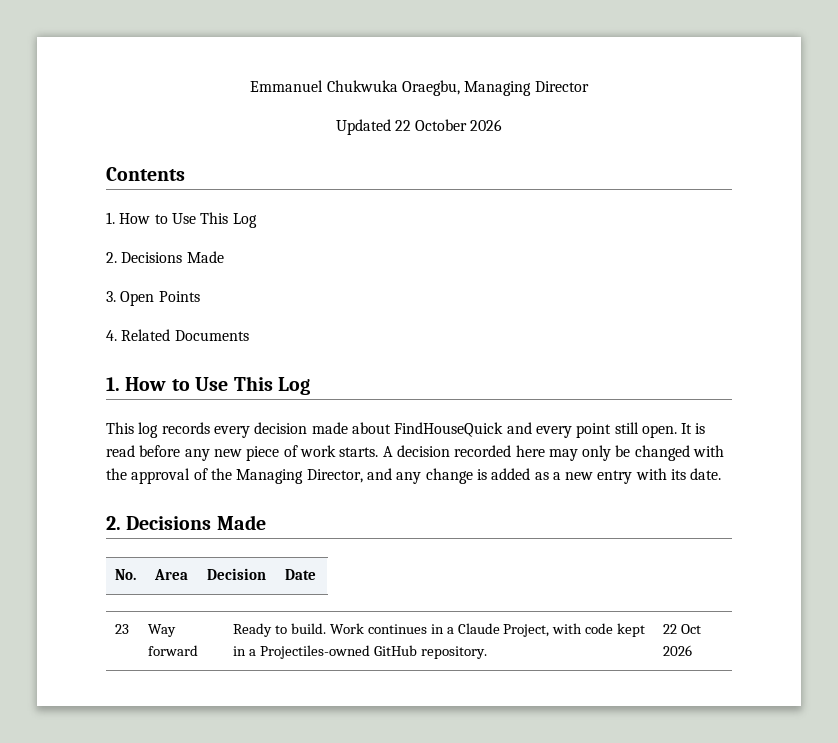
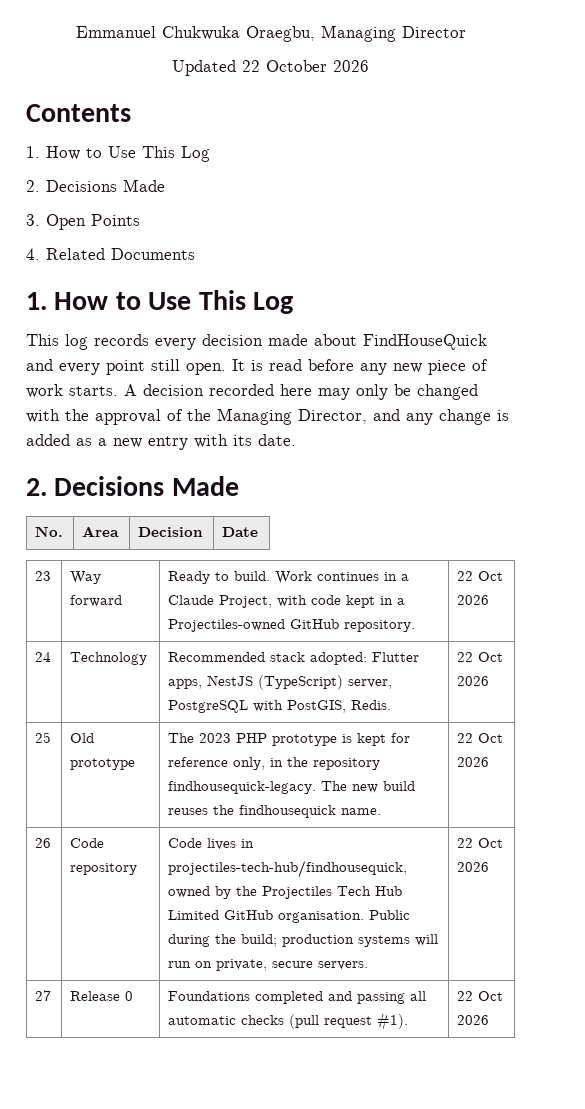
(693, 650) none -> [35,652,52,662] [70,652,148,665] [168,652,420,665] [168,675,393,690] [168,700,392,713] [457,652,504,662] [457,676,490,686] [35,732,52,743] [70,733,95,743] [70,758,136,770] [168,733,411,746] [168,757,381,770] [168,781,416,794] [168,805,382,818] [457,733,504,743] [457,757,490,767] [35,838,52,848] [70,838,105,848] [70,863,138,875] [168,838,255,850] [168,860,408,878] [168,886,403,899] [168,910,411,923] [168,934,439,947] [168,959,369,971] [457,838,504,848] [457,862,490,872] [35,990,52,1001] [70,991,134,1001] [168,991,427,1004] [168,1012,409,1031] [457,991,504,1001] [457,1015,490,1025] // 24 | Technology | Recommended stack adopted: Flutter apps, NestJS (TypeScript) server, PostgreSQL with PostGIS, Redis. | 22 Oct 2026 // 25 | Old prototype | The 2023 PHP prototype is kept for reference only, in the repository findhousequick-legacy. The new build reuses the findhousequick name. | 22 Oct 2026 // 26 | Code repository | Code lives in projectiles-tech-hub/findhousequick, owned by the Projectiles Tech Hub Limited GitHub organisation. Public during the build; production systems will run on private, secure servers. | 22 Oct 2026 // 27 | Release 0 | Foundations completed and passing all automatic checks (pull request #1). | 22 Oct 2026

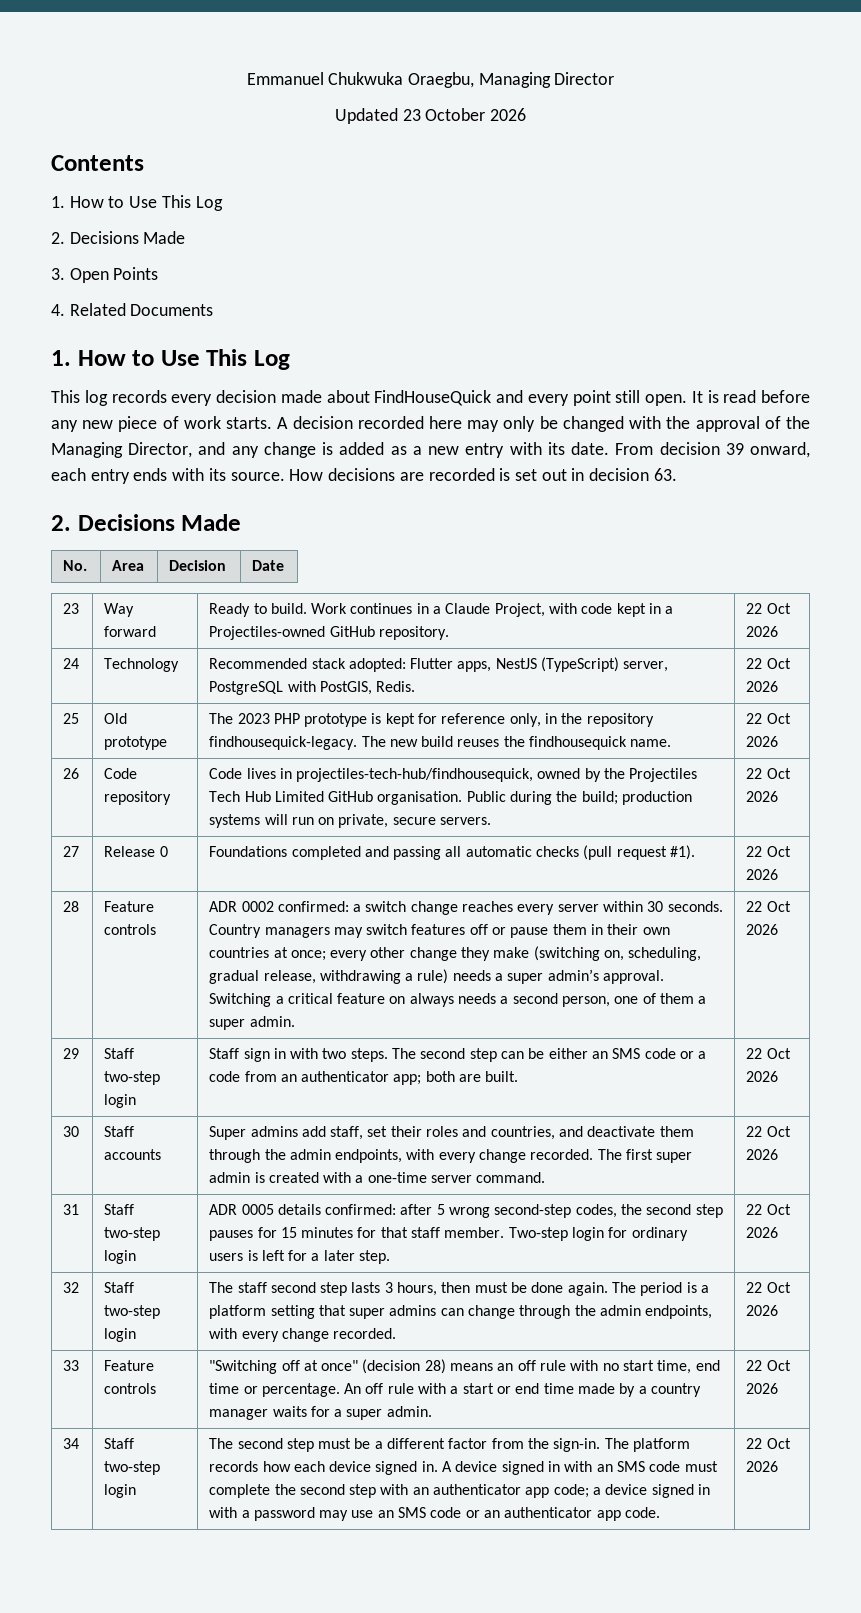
[242,60,260,72] 22 -> [402,109,421,121] 23
(296, 440) none -> [615,442,811,458] [51,468,677,484] From decision 39 onward, each entry ends with its source. How decisions are recorded is set out in decision 63.
(490, 1020) none -> [63,901,80,912] [104,901,155,912] [104,924,157,935] [209,901,723,915] [209,924,670,938] [209,946,702,961] [209,969,665,984] [209,993,707,1007] [209,1016,295,1030] [746,901,791,912] [746,924,779,935] [63,1048,80,1059] [104,1048,135,1059] [104,1071,161,1085] [104,1094,137,1108] [209,1048,707,1062] [209,1071,519,1085] [746,1048,791,1059] [746,1071,779,1082] [63,1126,80,1137] [104,1126,135,1137] [104,1149,162,1160] [209,1126,694,1140] [209,1149,693,1163] [209,1172,546,1183] [746,1126,791,1137] [746,1149,779,1160] [63,1204,80,1215] [104,1204,135,1215] [104,1227,161,1241] [104,1250,137,1264] [209,1204,723,1218] [209,1227,688,1241] [209,1250,391,1264] [746,1204,791,1215] [746,1227,779,1238] [63,1282,80,1293] [104,1282,135,1293] [104,1305,161,1319] [104,1328,137,1342] [209,1282,709,1296] [209,1305,713,1319] [209,1328,397,1342] [746,1282,791,1293] [746,1305,779,1316] [63,1360,80,1371] [104,1360,155,1371] [104,1383,157,1394] [209,1359,720,1374] [209,1383,701,1397] [209,1406,432,1420] [746,1360,791,1371] [746,1383,779,1394] [63,1438,80,1449] [104,1438,135,1449] [104,1461,161,1475] [104,1484,137,1498] [209,1438,691,1452] [209,1461,718,1475] [209,1484,711,1498] [209,1507,661,1521] [746,1438,791,1449] [746,1461,779,1472] // 28 | Feature controls | ADR 0002 confirmed: a switch change reaches every server within 30 seconds. Country managers may switch features off or pause them in their own countries at once; every other change they make (switching on, scheduling, gradual release, withdrawing a rule) needs a super admin’s approval. Switching a critical feature on always needs a second person, one of them a super admin. | 22 Oct 2026 // 29 | Staff two-step login | Staff sign in with two steps. The second step can be either an SMS code or a code from an authenticator app; both are built. | 22 Oct 2026 // 30 | Staff accounts | Super admins add staff, set their roles and countries, and deactivate them through the admin endpoints, with every change recorded. The first super admin is created with a one-time server command. | 22 Oct 2026 // 31 | Staff two-step login | ADR 0005 details confirmed: after 5 wrong second-step codes, the second step pauses for 15 minutes for that staff member. Two-step login for ordinary users is left for a later step. | 22 Oct 2026 // 32 | Staff two-step login | The staff second step lasts 3 hours, then must be done again. The period is a platform setting that super admins can change through the admin endpoints, with every change recorded. | 22 Oct 2026 // 33 | Feature controls | "Switching off at once" (decision 28) means an off rule with no start time, end time or percentage. An off rule with a start or end time made by a country manager waits for a super admin. | 22 Oct 2026 // 34 | Staff two-step login | The second step must be a different factor from the sign-in. The platform records how each device signed in. A device signed in with an SMS code must complete the second step with an authenticator app code; a device signed in with a password may use an SMS code or an authenticator app code. | 22 Oct 2026

